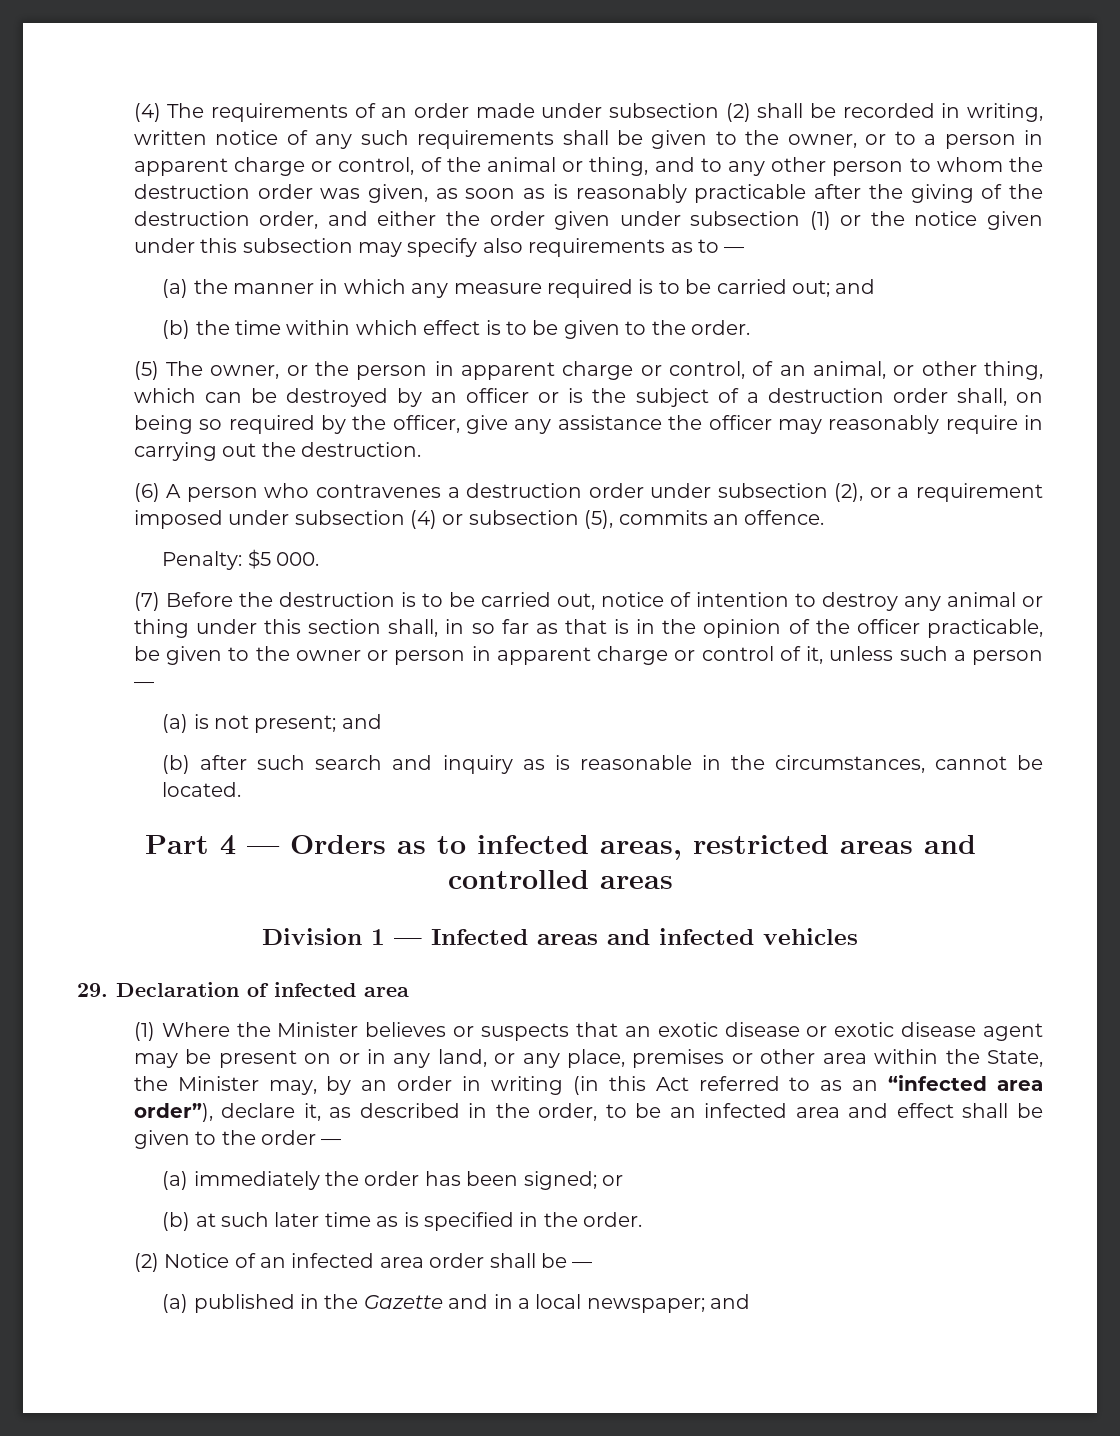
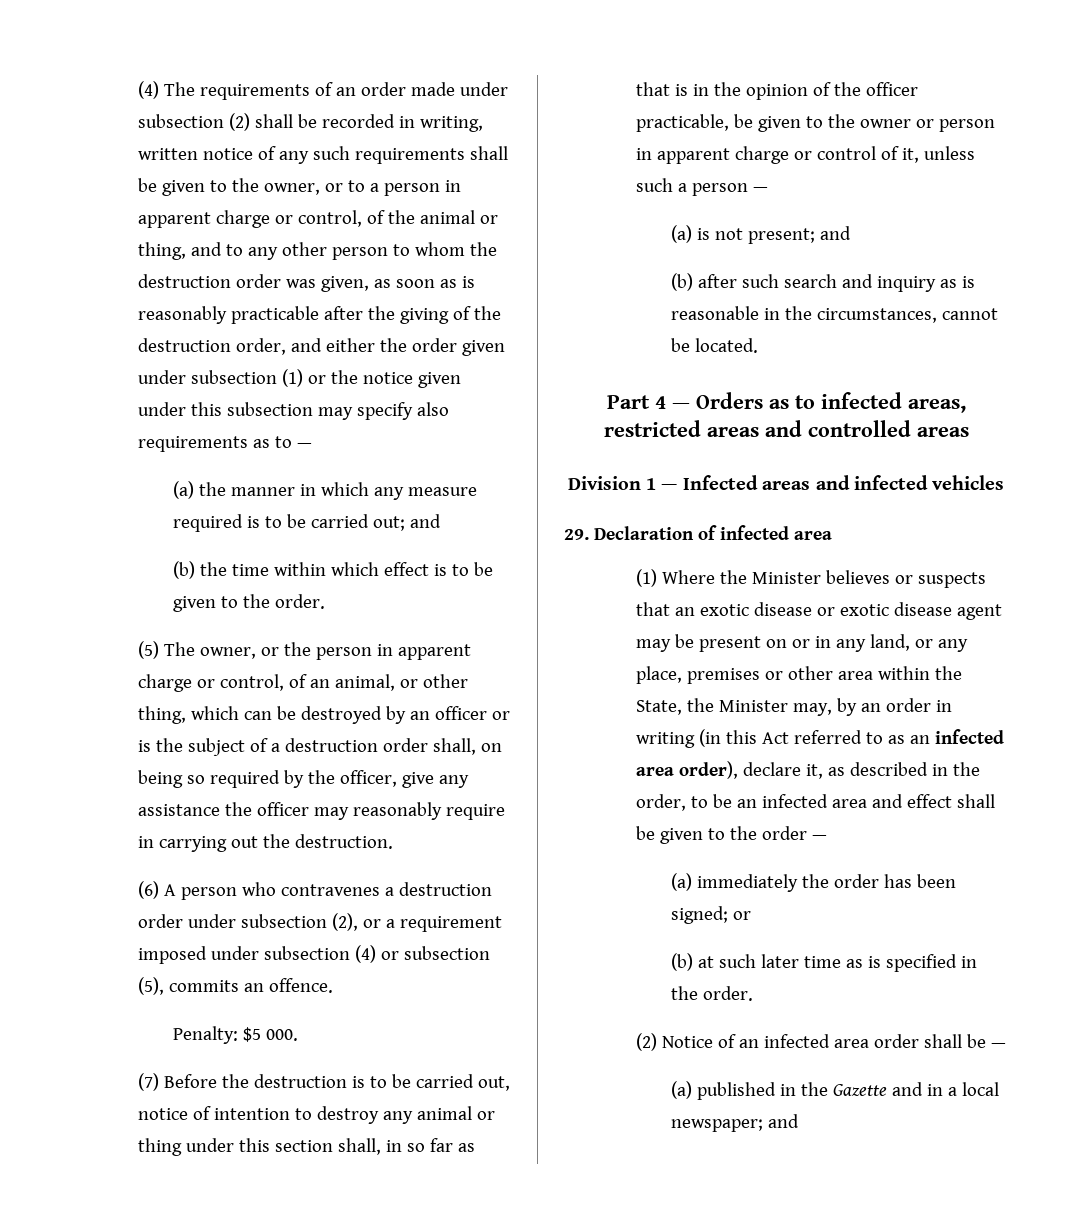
[888,1075,1043,1091] [133,1103,213,1122] “infected area order”), -> [934,729,1004,744] [635,761,738,779] infected area order),

